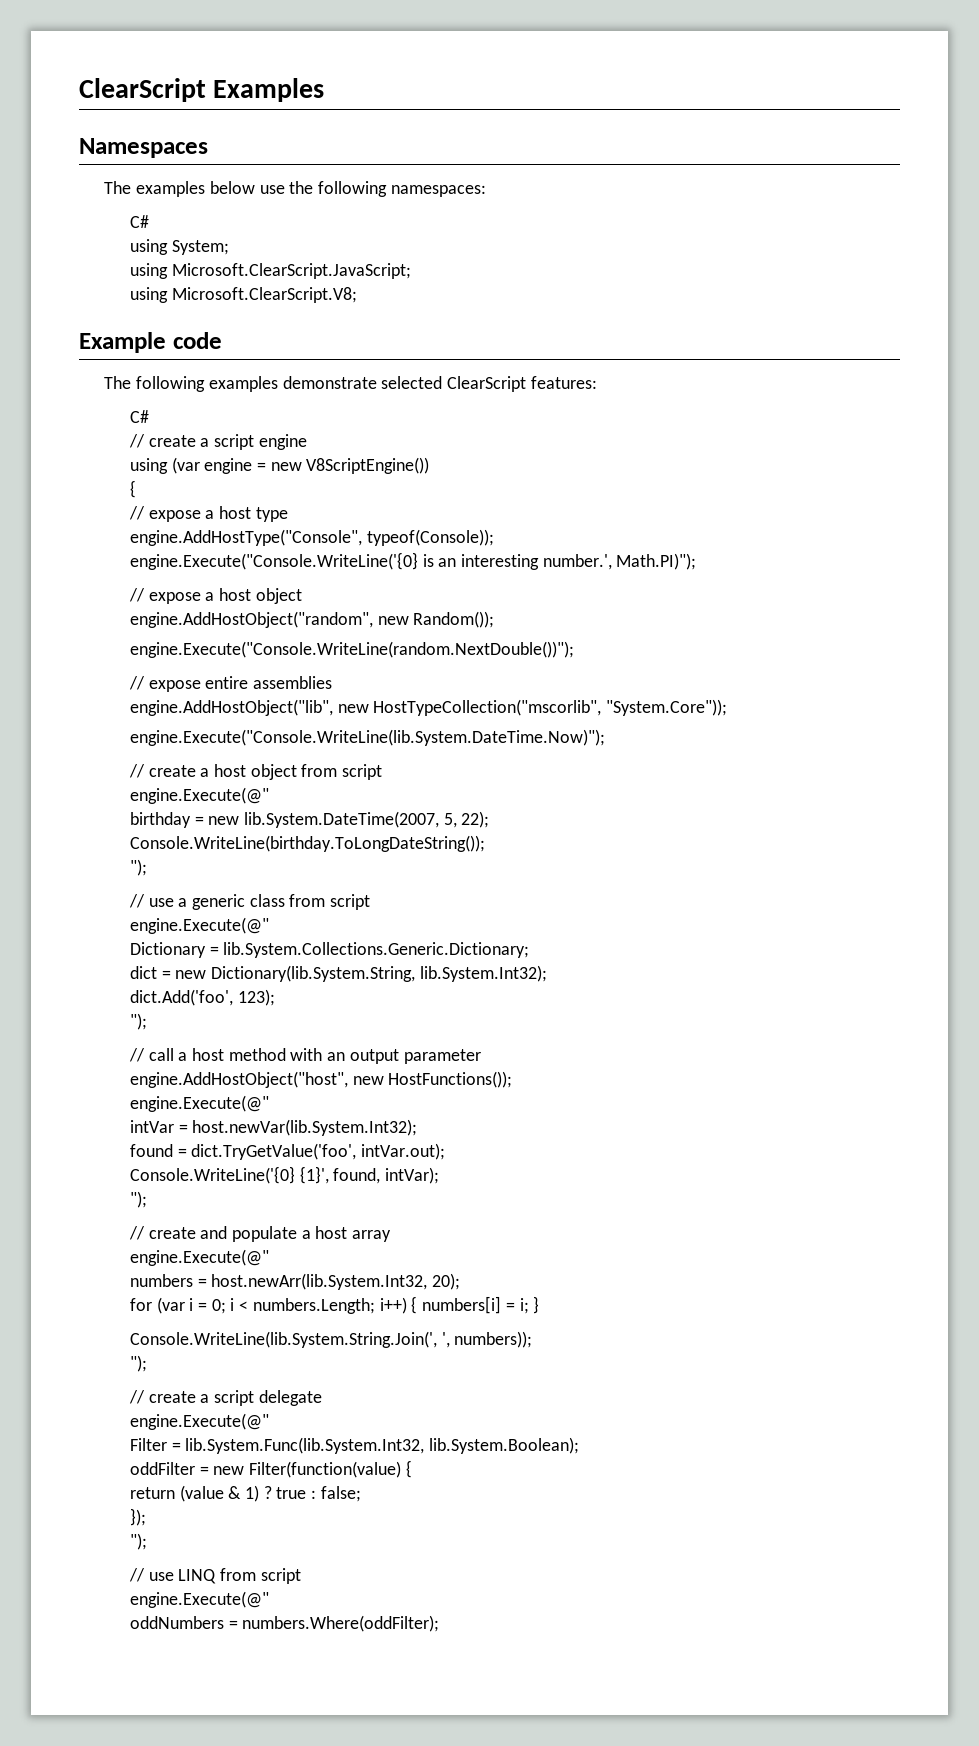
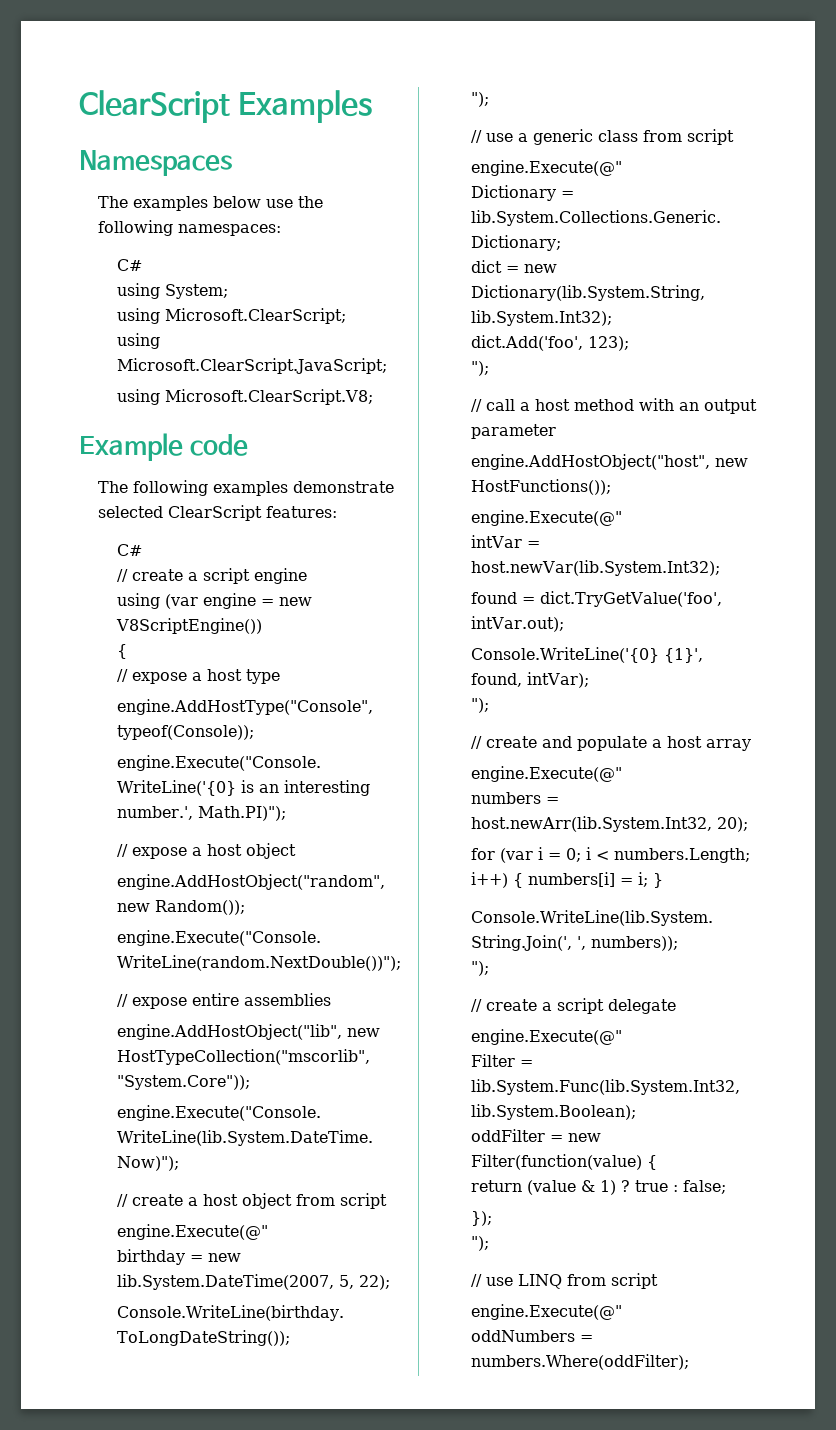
(229, 247) none -> [117,308,347,324] // using Microsoft.ClearScript;

